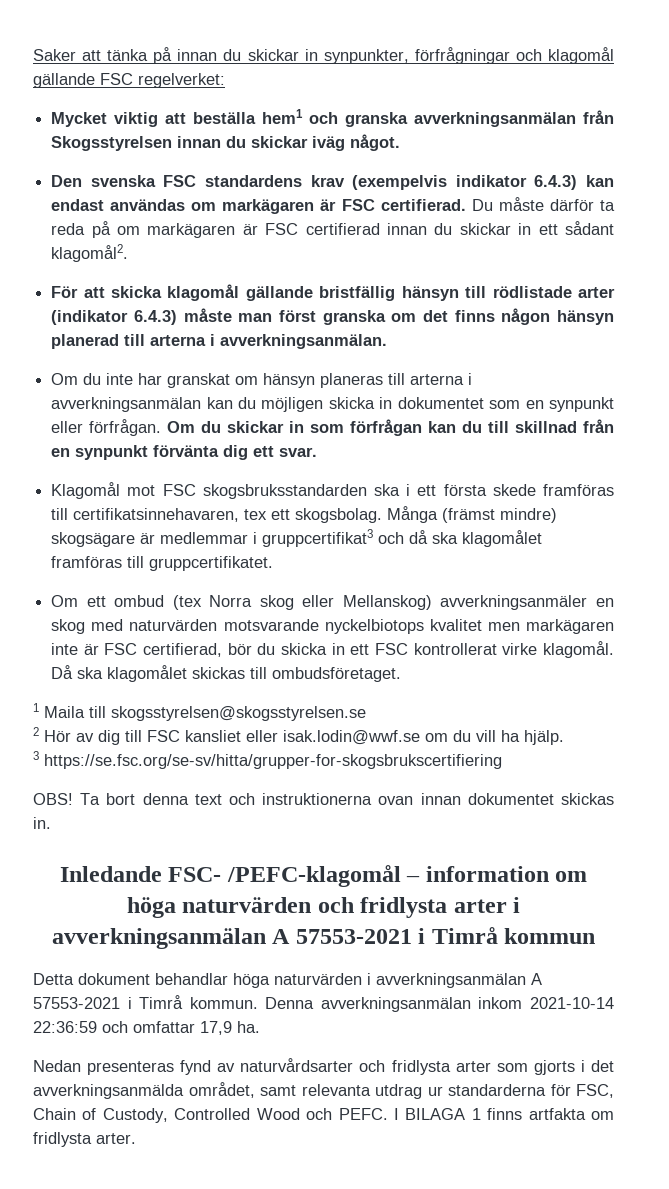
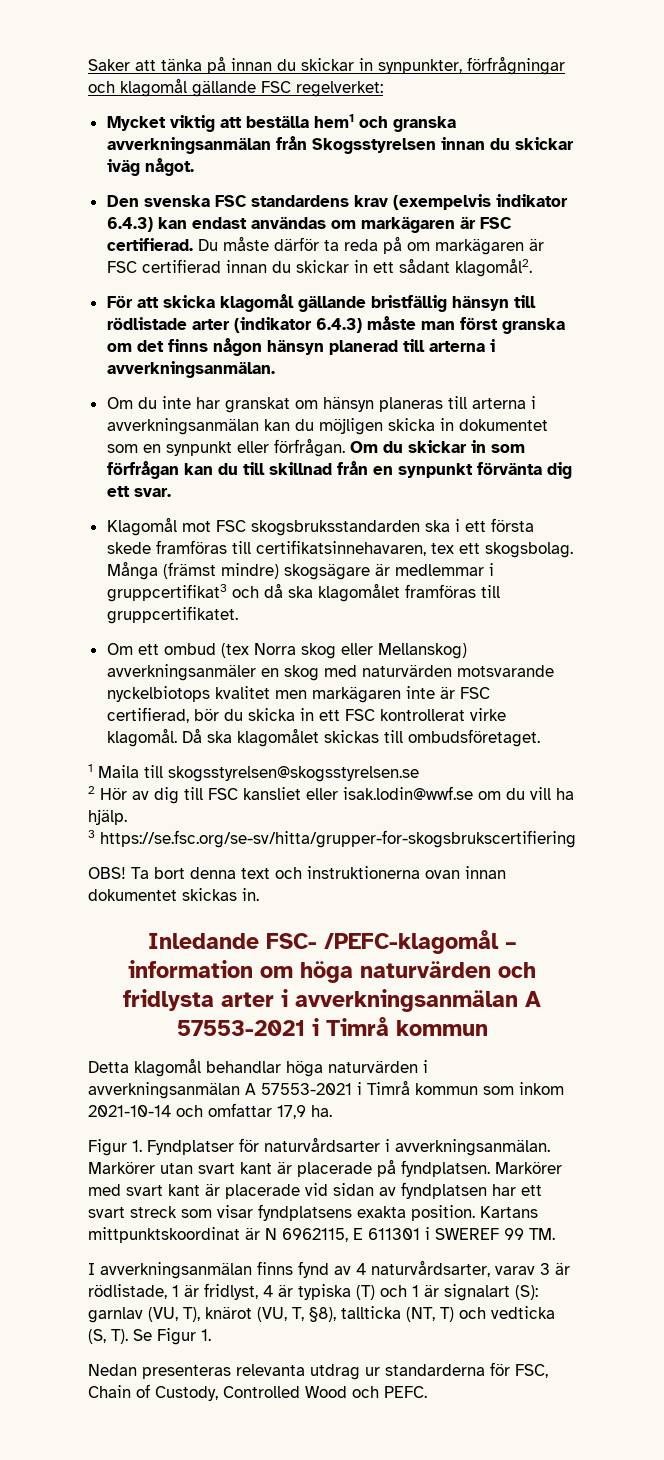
[78,973,150,985] dokument -> [134,1058,201,1077] klagomål
[189,997,471,1012] kommun. Denna avverkningsanmälan -> [415,1083,514,1095] kommun som
[33,1021,97,1033] 22:36:59 -> (171, 1111) none
[33,1058,614,1075] [33,1082,296,1099] Nedan presenteras fynd av naturvårdsarter och fridlysta arter som gjorts i det avverkningsanmälda området, samt -> [88,1137,550,1156] [88,1159,562,1177] [88,1182,542,1199] [88,1204,538,1221] [88,1227,555,1243] [88,1260,570,1279] [88,1283,538,1301] [88,1306,555,1323] [88,1328,211,1345] [88,1364,231,1379] Figur 1. Fyndplatser för naturvårdsarter i avverkningsanmälan. Markörer utan svart kant är placerade på fyndplatsen. Markörer med svart kant är placerade vid sidan av fyndplatsen har ett svart streck som visar fyndplatsens exakta position. Kartans mittpunktskoordinat är N 6962115, E 611301 i SWEREF 99 TM. // I avverkningsanmälan finns fynd av 4 naturvårdsarter, varav 3 är rödlistade, 1 är fridlyst, 4 är typiska (T) och 1 är signalart (S): garnlav (VU, T), knärot (VU, T, §8), tallticka (NT, T) och vedticka (S, T). Se Figur 1. // Nedan presenteras
[393,1108,615,1120] [33,1132,136,1147] I BILAGA 1 finns artfakta om fridlysta arter. -> (427, 1392) none

